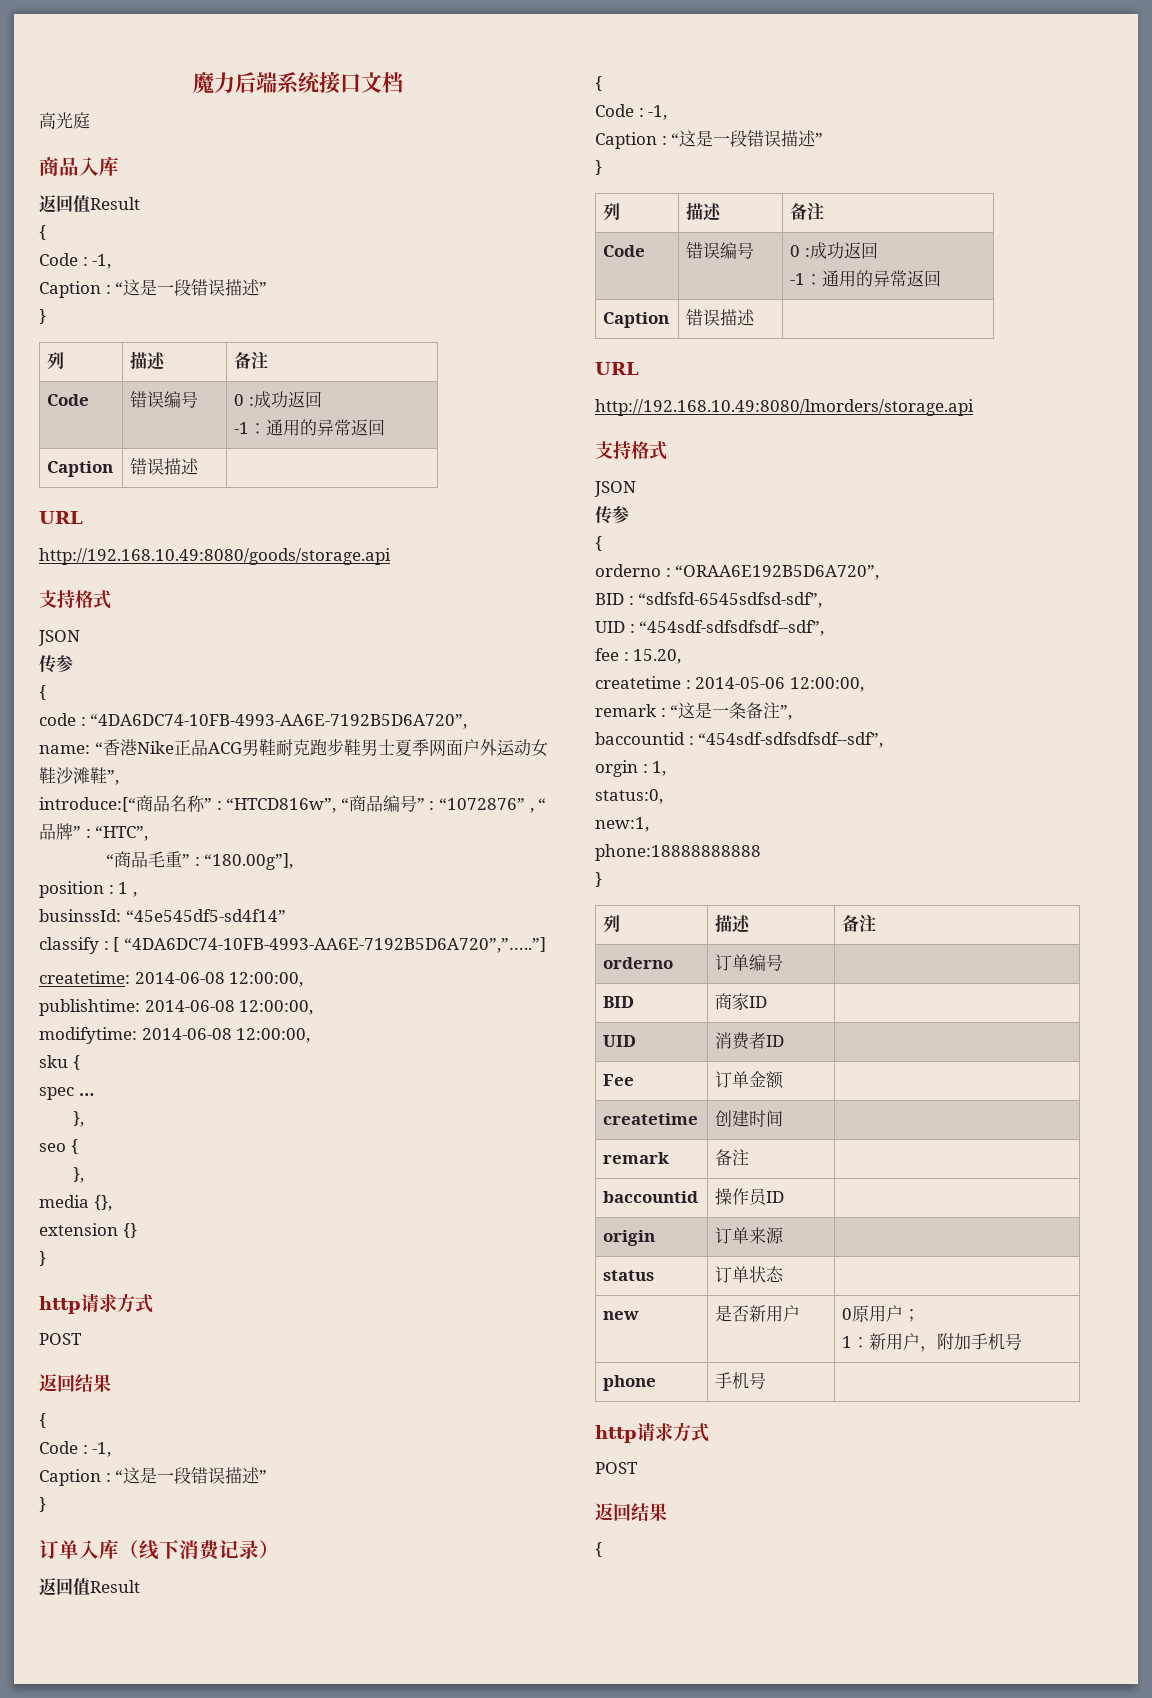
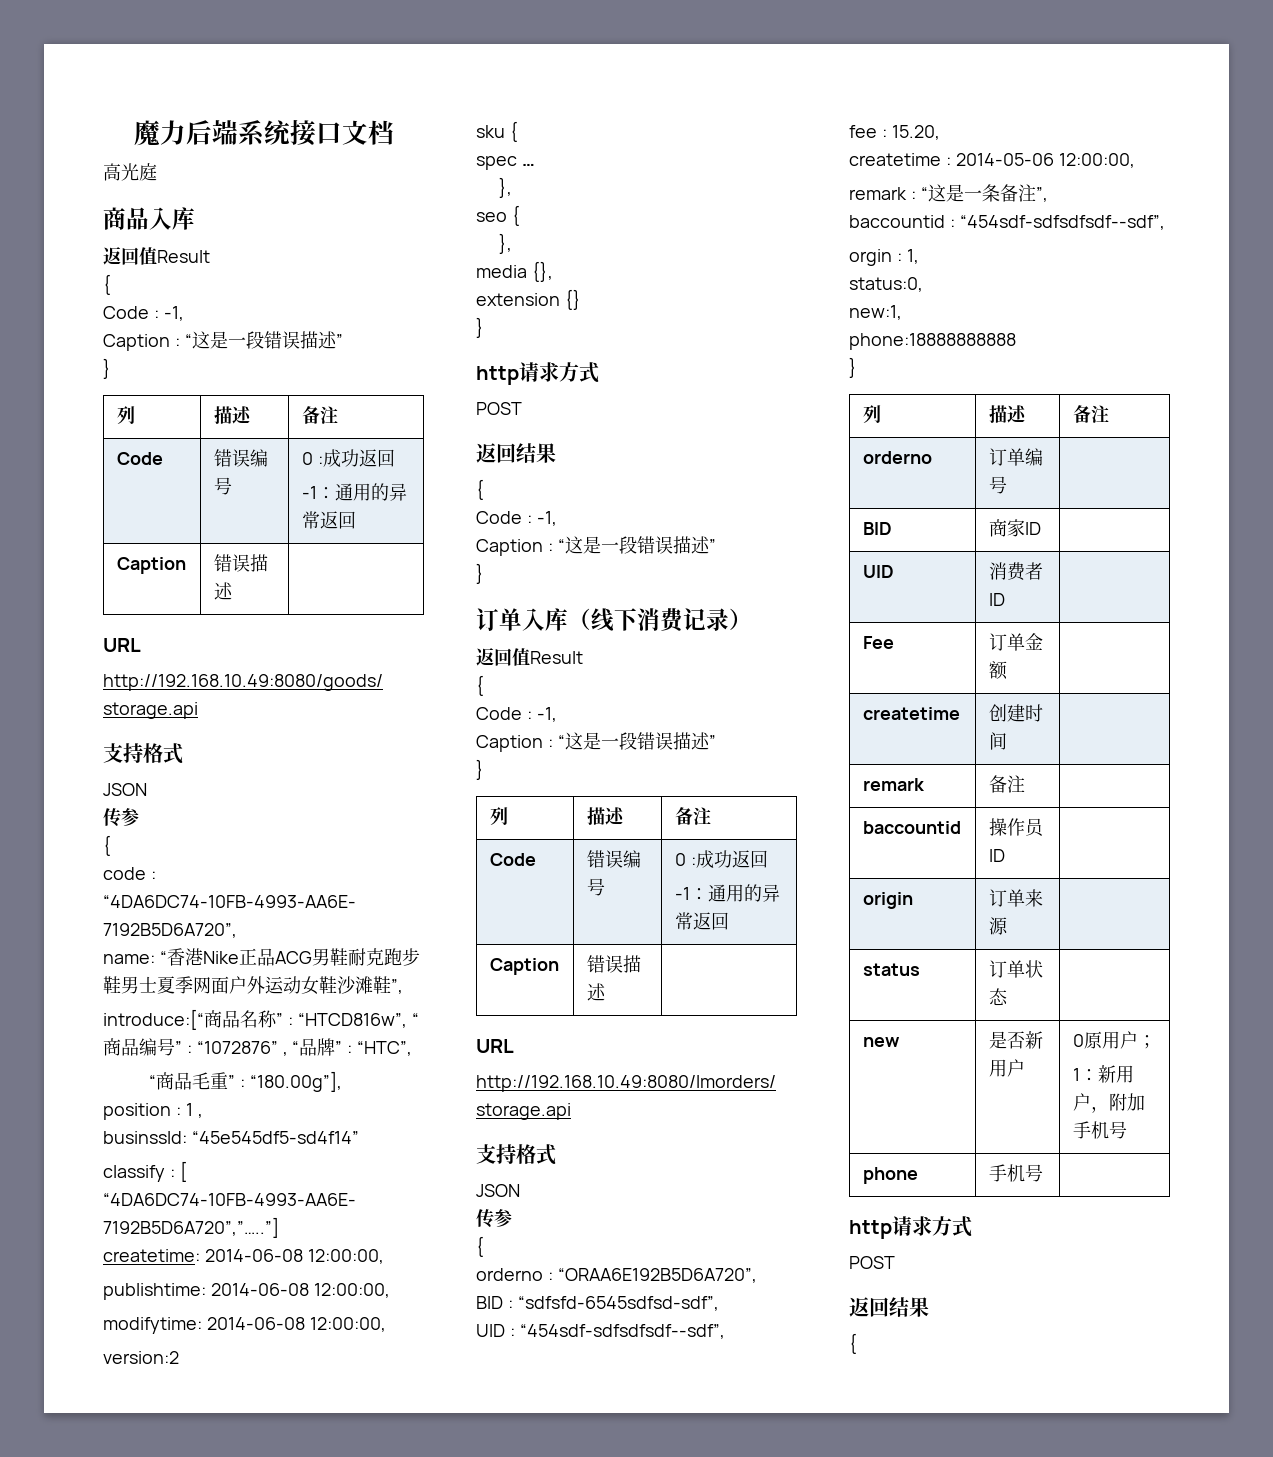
(311, 1035) none -> [103,1351,179,1364] // version:2

